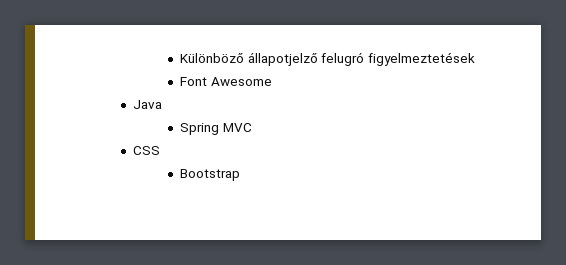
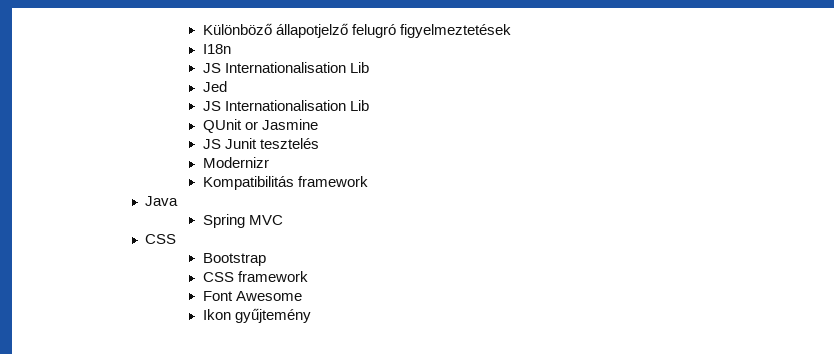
[180,77,272,86] Font Awesome -> [202,44,231,54] [202,62,369,73] [202,81,227,92] [202,100,369,111] [202,119,318,133] [202,138,319,149] [202,157,269,168] [202,176,368,190] I18n // JS Internationalisation Lib // Jed // JS Internationalisation Lib // QUnit or Jasmine // JS Junit tesztelés // Modernizr // Kompatibilitás framework
(241, 175) none -> [202,271,308,282] [202,291,302,301] [202,308,311,323] // CSS framework // Font Awesome // Ikon gyűjtemény

